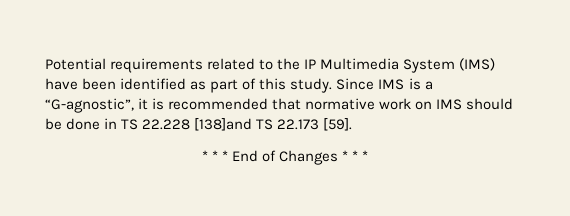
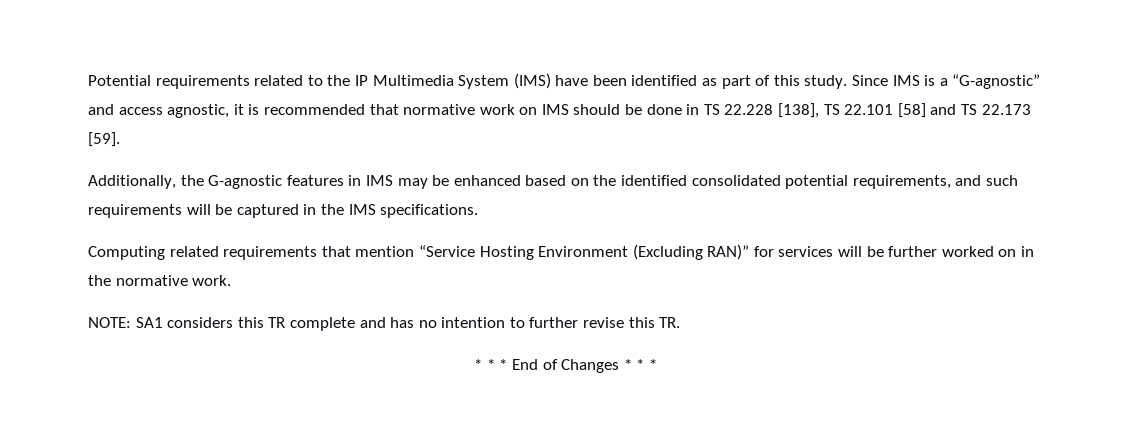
[45,98,134,113] “G-agnostic”, -> [952,74,1041,89] [88,104,230,118] “G-agnostic” and access agnostic,
[194,118,353,131] [138]and TS 22.173 [59]. -> [778,103,1031,118] [88,132,120,147] [88,175,1019,189] [88,204,479,218] [88,244,1035,260] [88,275,232,286] [88,317,681,331] [138], TS 22.101 [58] and TS 22.173 [59]. // Additionally, the G-agnostic features in IMS may be enhanced based on the identified consolidated potential requirements, and such requirements will be captured in the IMS specifications. // Computing related requirements that mention “Service Hosting Environment (Excluding RAN)” for services will be further worked on in the normative work. // NOTE: SA1 considers this TR complete and has no intention to further revise this TR.

